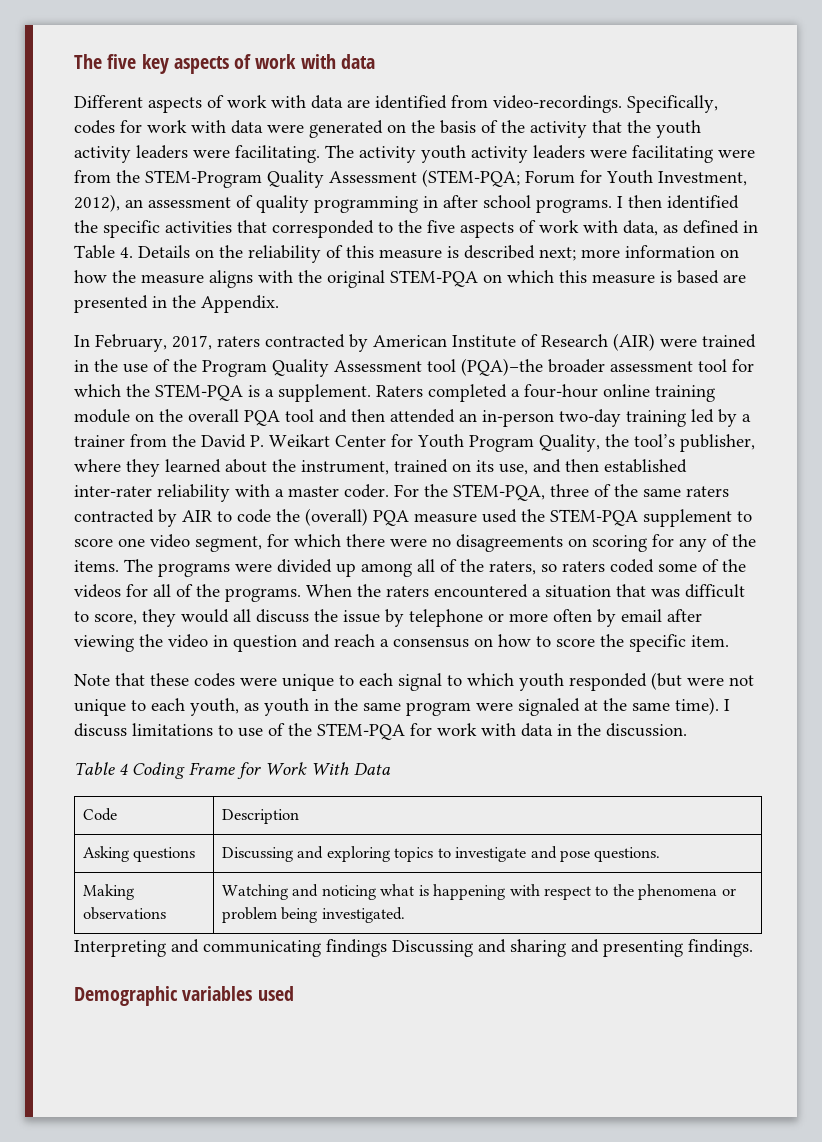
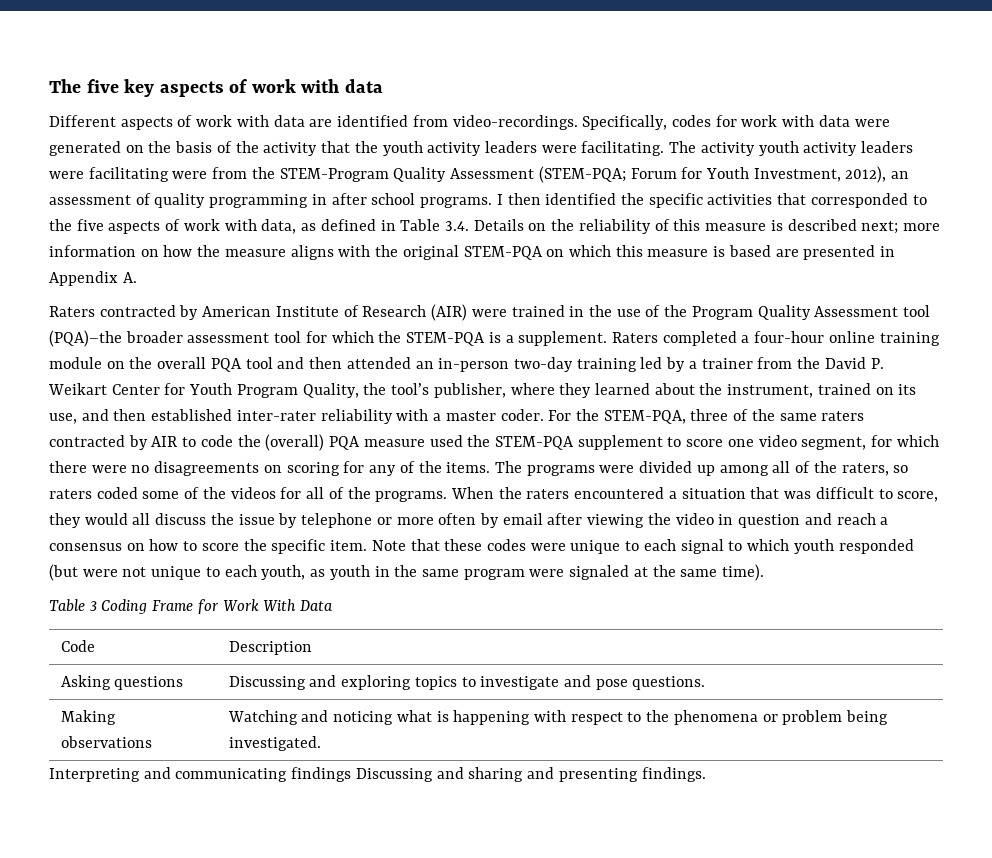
[120,247,133,258] 4. -> [444,221,469,231] 3.4.
[172,295,279,313] [74,334,260,352] the Appendix. // In February, 2017, raters -> [49,271,137,286] [49,306,95,317] Appendix A. // Raters
(729, 641) // -> (368, 545) none
[724,699,730,711] [74,723,687,740] [74,762,128,775] I discuss limitations to use of the STEM-PQA for work with data in the discussion. // Table 4 -> [49,599,97,612] // Table 3
[74,986,294,1006] // Demographic variables used -> (706, 774) none

